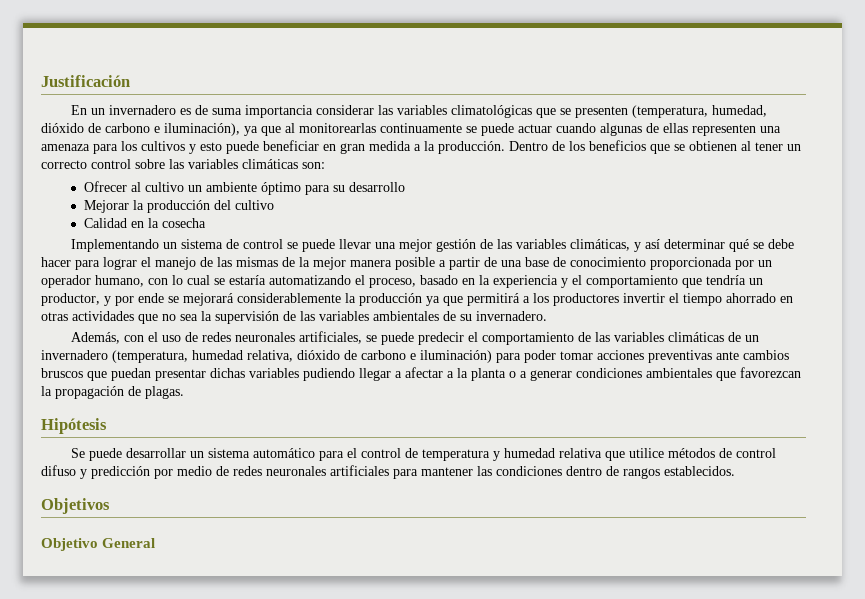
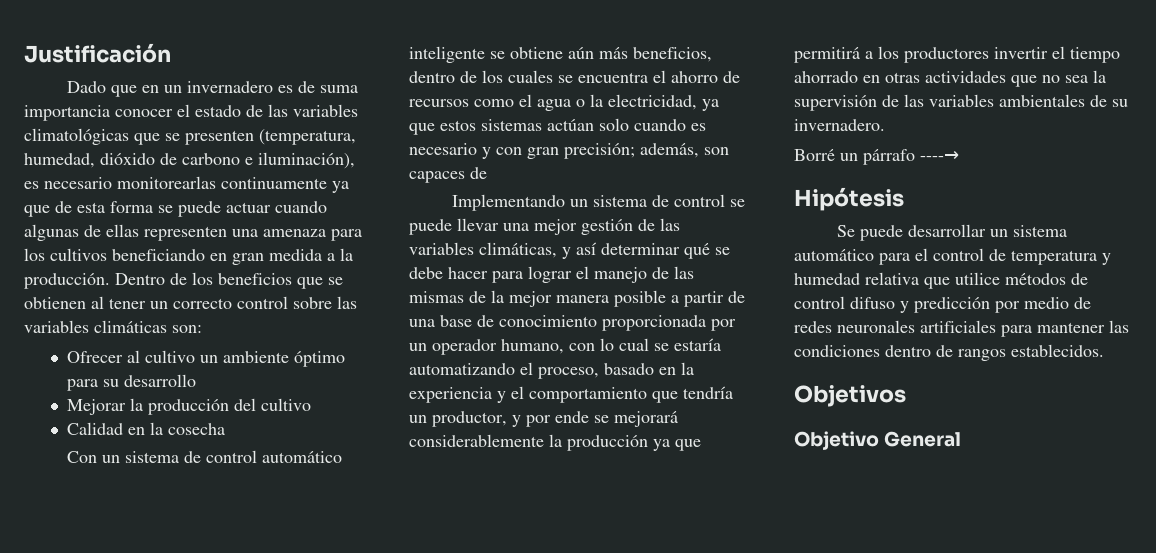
[71,105,88,115] En -> [66,81,159,97] Dado que en
[316,105,375,115] considerar -> [115,104,263,117] conocer el estado de
[244,123,462,136] ya que al monitorearlas continuamente -> [24,176,349,193] [24,201,153,217] es necesario monitorearlas continuamente ya que de esta forma
[189,140,319,154] y esto puede beneficiar -> [112,249,205,261] beneficiando
(206, 223) none -> [66,450,342,463] [409,46,712,63] [409,70,740,83] [409,94,719,111] [409,118,706,135] [409,143,729,159] [409,167,487,183] // Con un sistema de control automático inteligente se obtiene aún más beneficios, dentro de los cuales se encuentra el ahorro de recursos como el agua o la electricidad, ya que estos sistemas actúan solo cuando es necesario y con gran precisión; además, son capaces de
[71,331,760,345] [41,350,789,363] [41,367,801,381] [41,386,184,399] Además, con el uso de redes neuronales artificiales, se puede predecir el comportamiento de las variables climáticas de un invernadero (temperatura, humedad relativa, dióxido de carbono e iluminación) para poder tomar acciones preventivas ante cambios bruscos que puedan presentar dichas variables pudiendo llegar a afectar a la planta o a generar condiciones ambientales que favorezcan la propagación de plagas. -> [794,149,959,165] Borré un párrafo ----→

